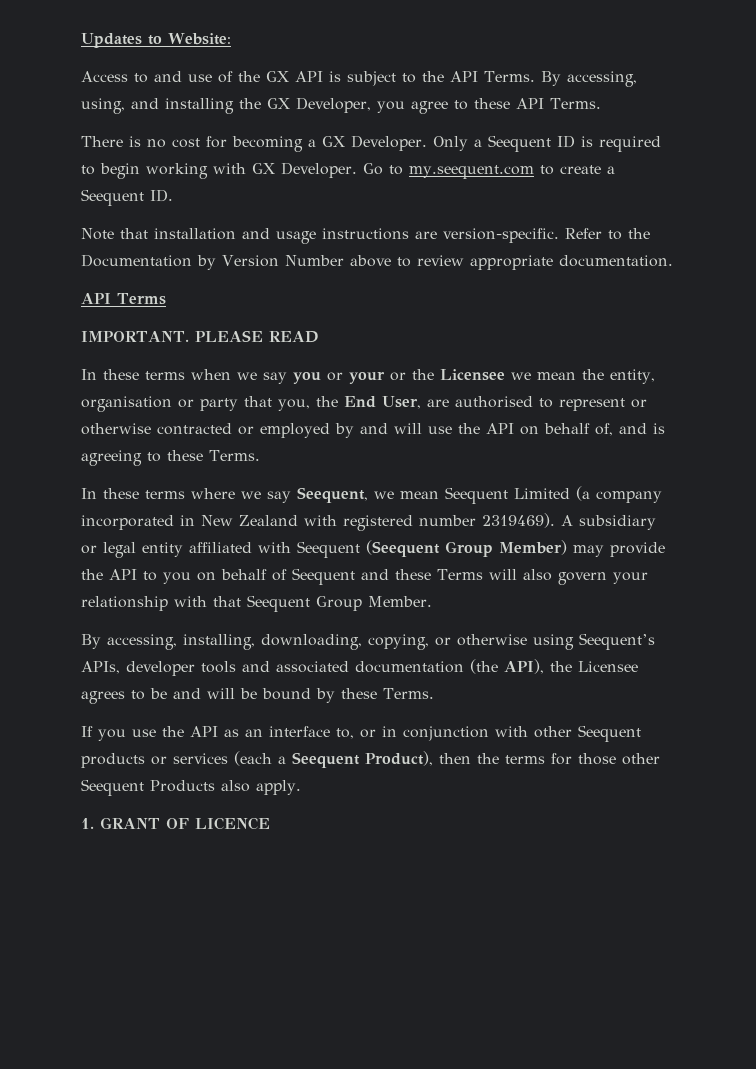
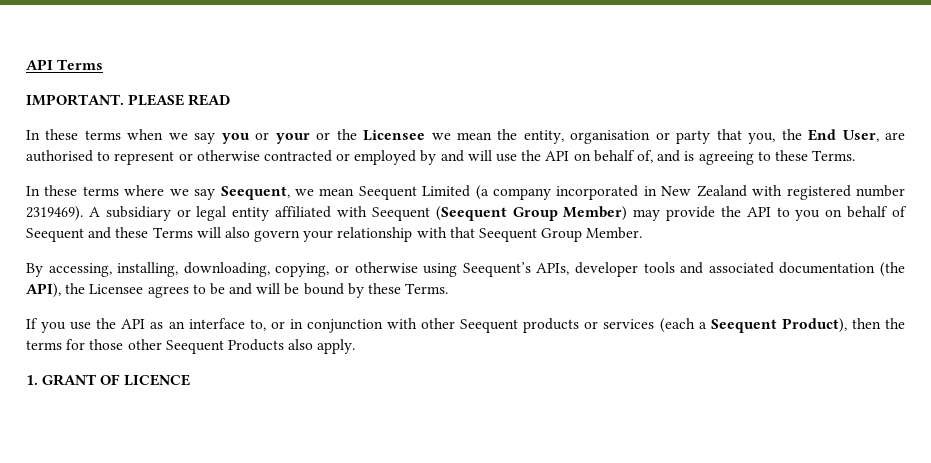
[81,33,231,48] [81,71,637,87] [81,97,601,114] [81,135,661,152] [81,162,615,179] [81,189,173,206] [81,228,650,244] [81,254,673,270] Updates to Website: // Access to and use of the GX API is subject to the API Terms. By accessing, using, and installing the GX Developer, you agree to these API Terms. // There is no cost for becoming a GX Developer. Only a Seequent ID is required to begin working with GX Developer. Go to my.seequent.com to create a Seequent ID. // Note that installation and usage instructions are version-specific. Refer to the Documentation by Version Number above to review appropriate documentation. // -> (26, 64) none

